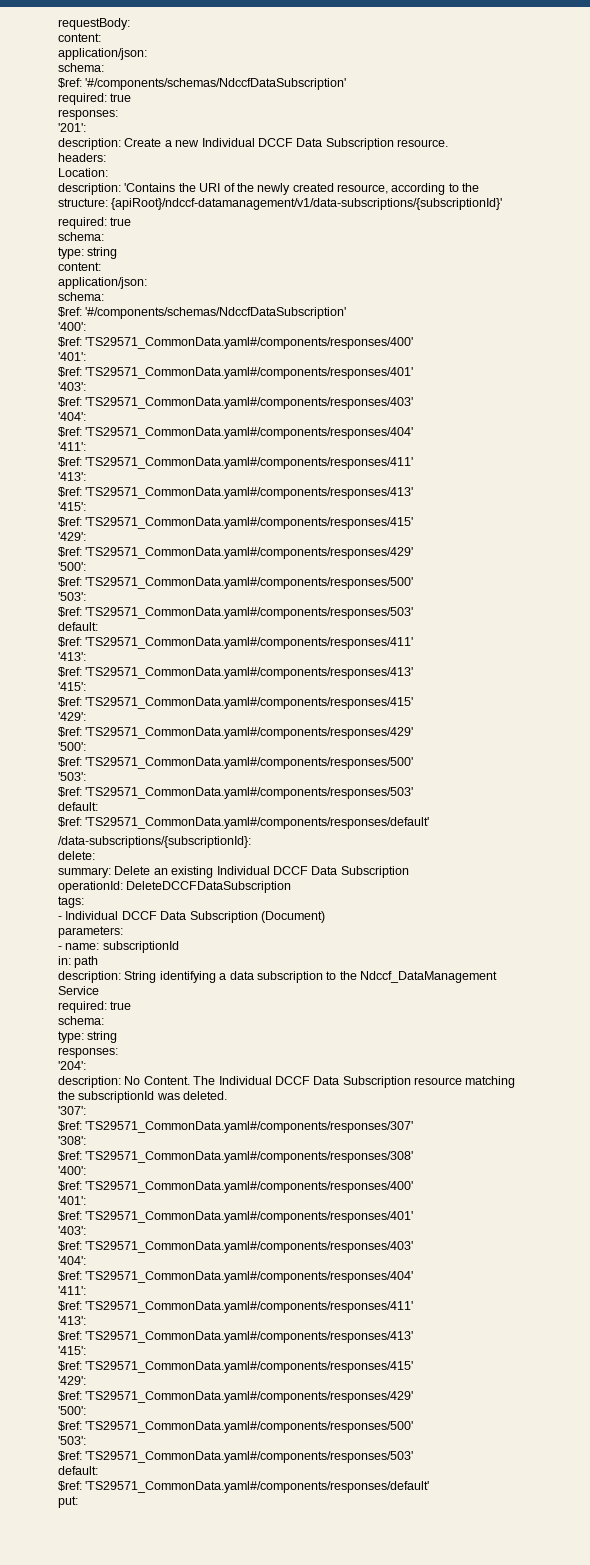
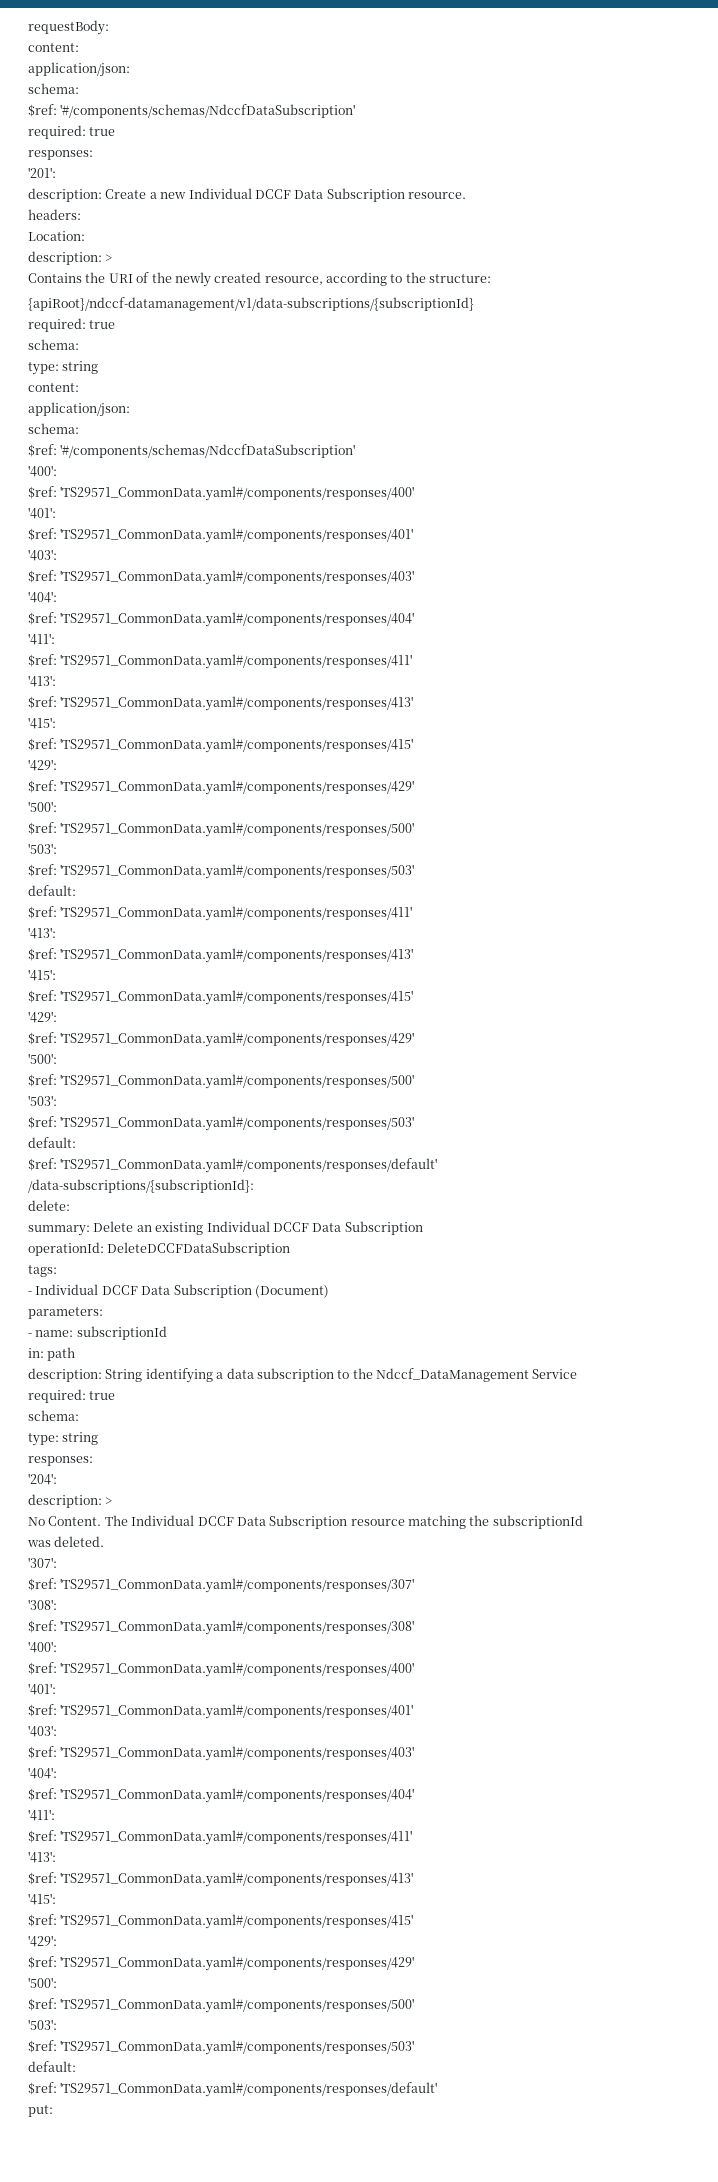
[124,183,176,192] 'Contains -> [105,254,113,262] [28,273,82,283] > // Contains
[111,198,503,210] {apiRoot}/ndccf-datamanagement/v1/data-subscriptions/{subscriptionId}' -> [28,297,474,311] // {apiRoot}/ndccf-datamanagement/v1/data-subscriptions/{subscriptionId}
(121, 1082) none -> [105,1497,113,1505] > //
(155, 1097) none -> (583, 1522) //

